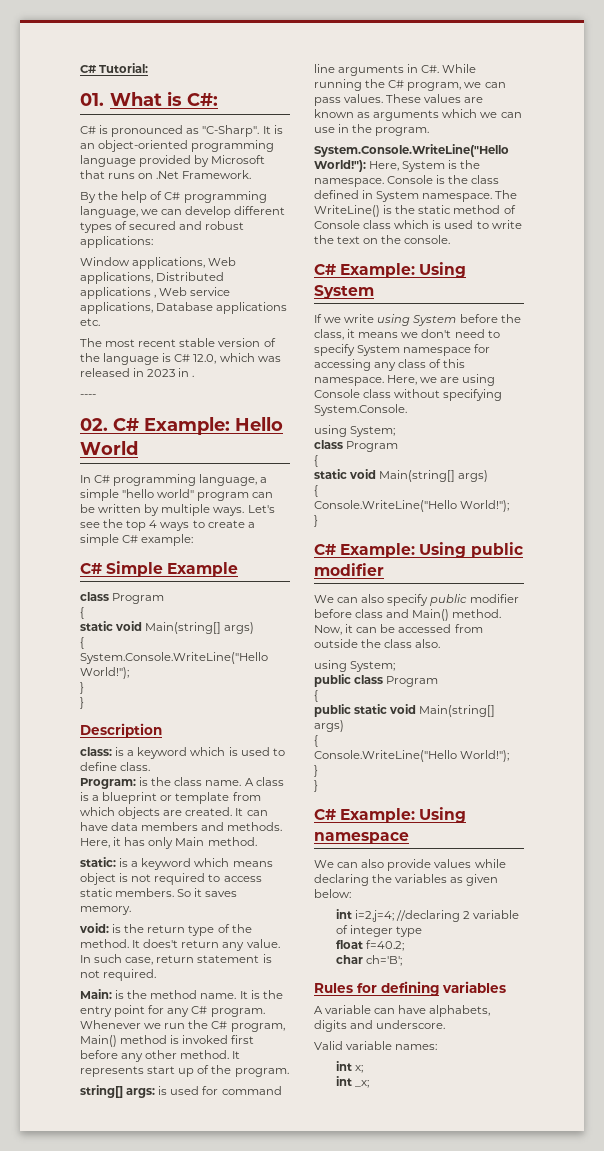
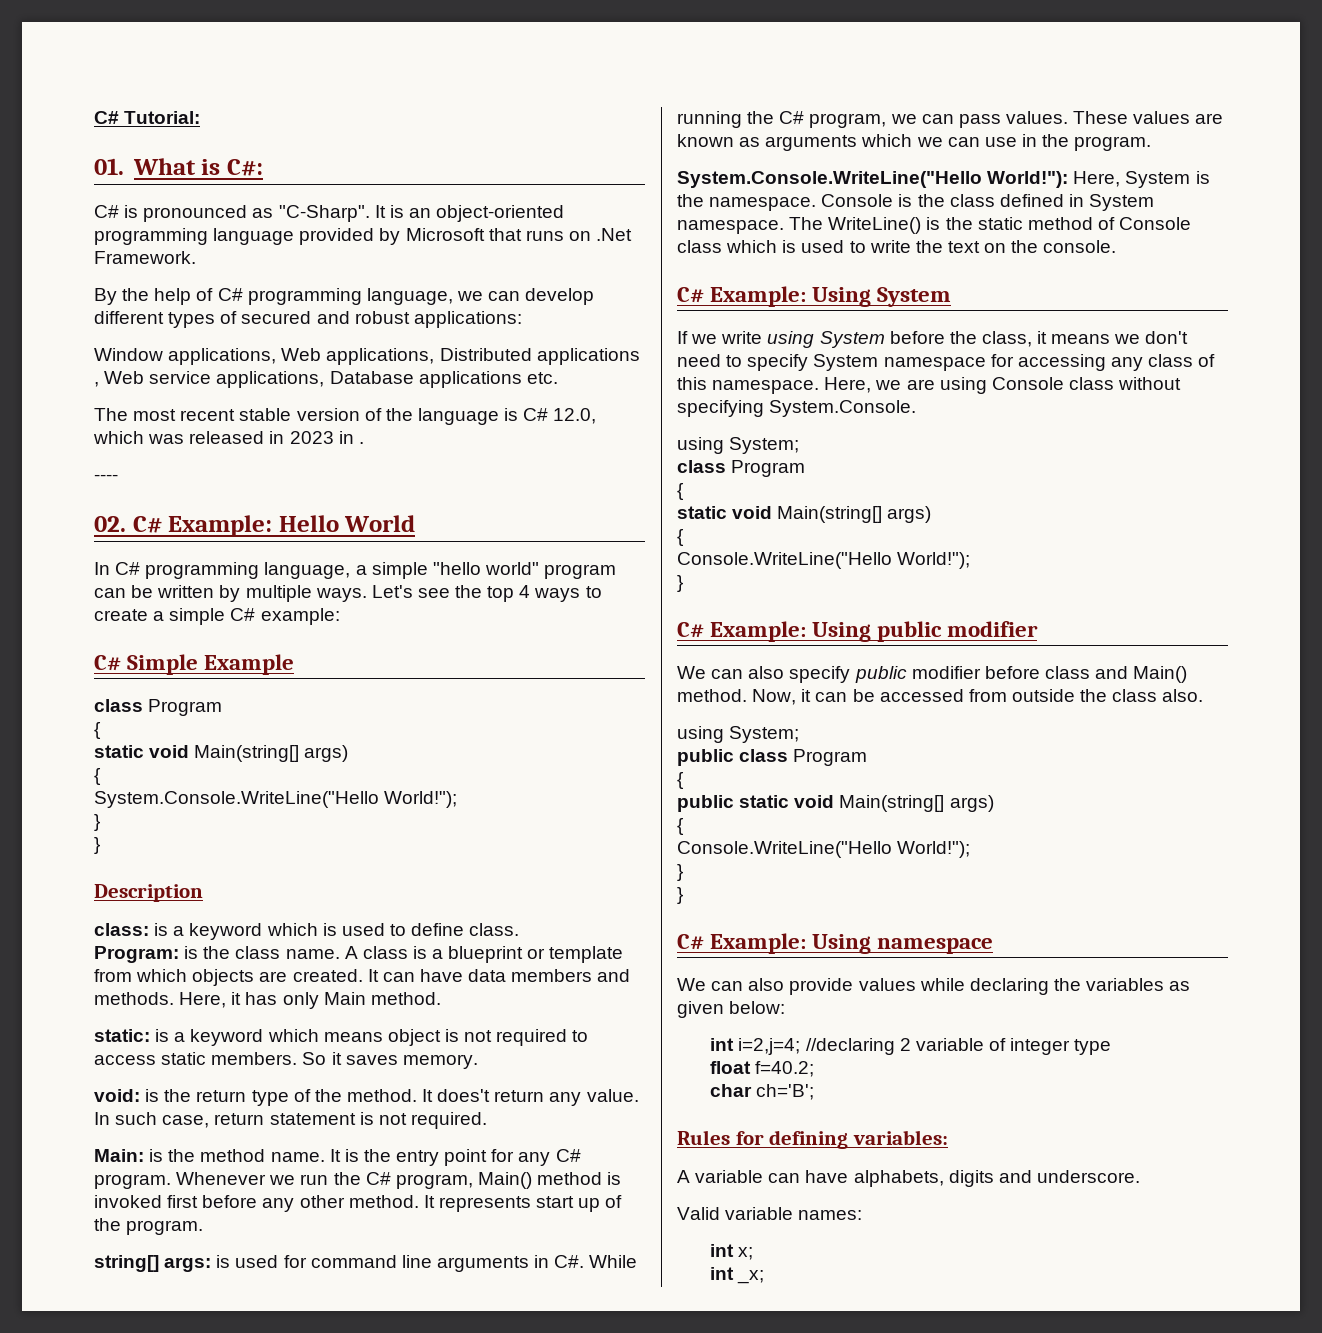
[442,981,506,993] variables -> [853,1130,949,1145] variables:

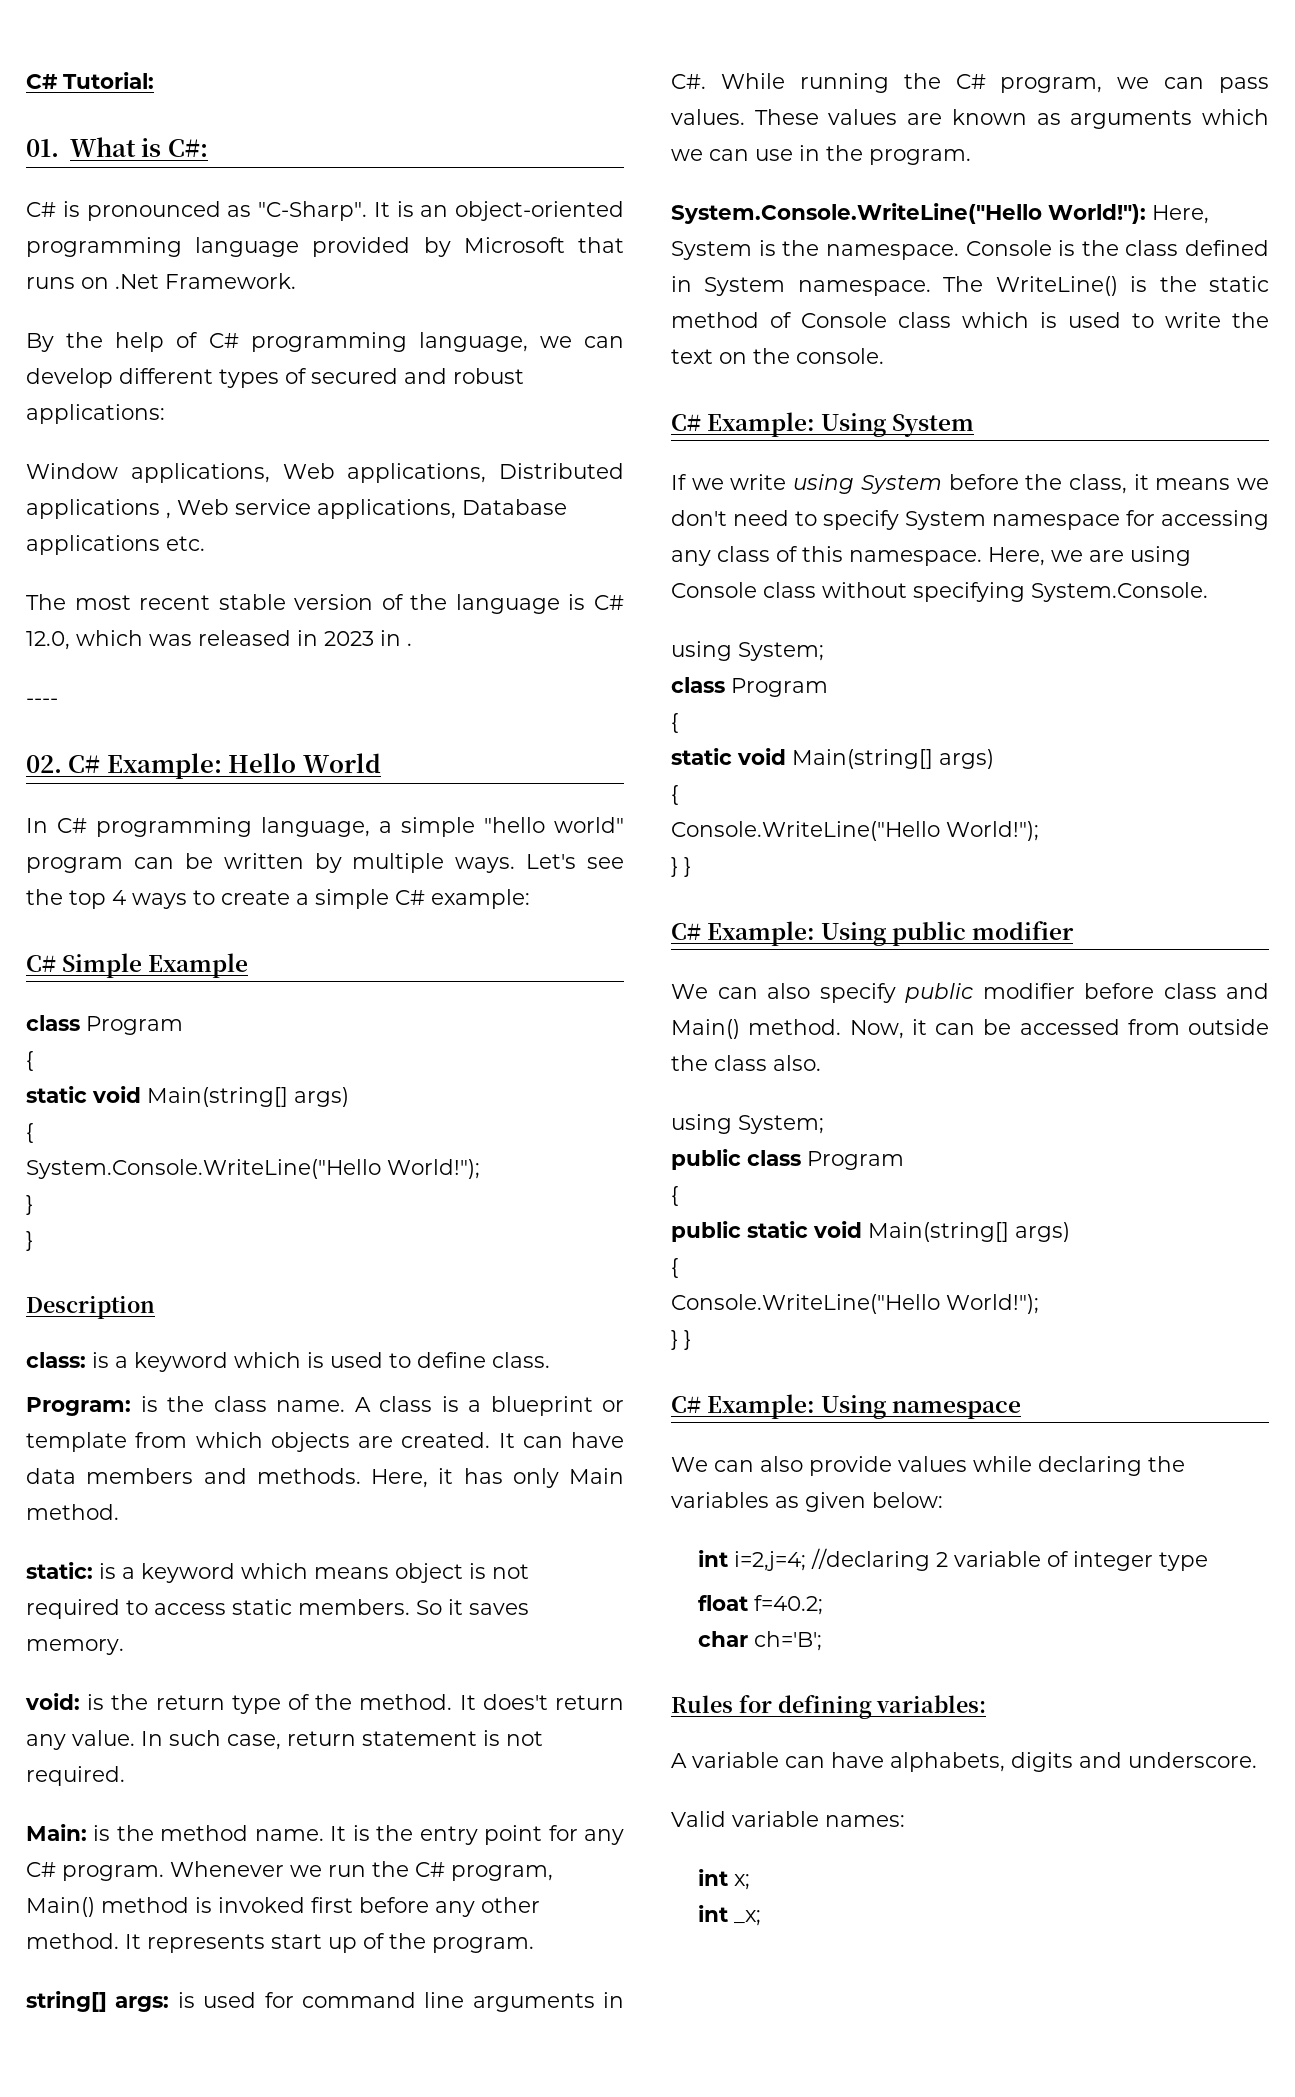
(683, 583) none -> [684,857,691,877] }
(683, 872) // -> (678, 1340) none

